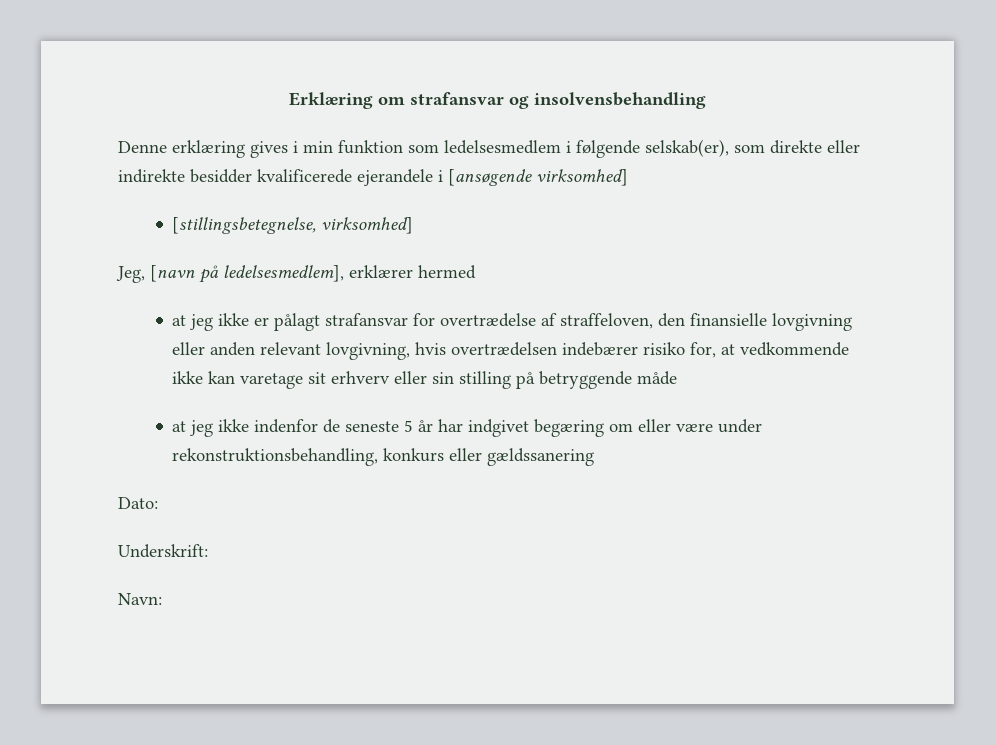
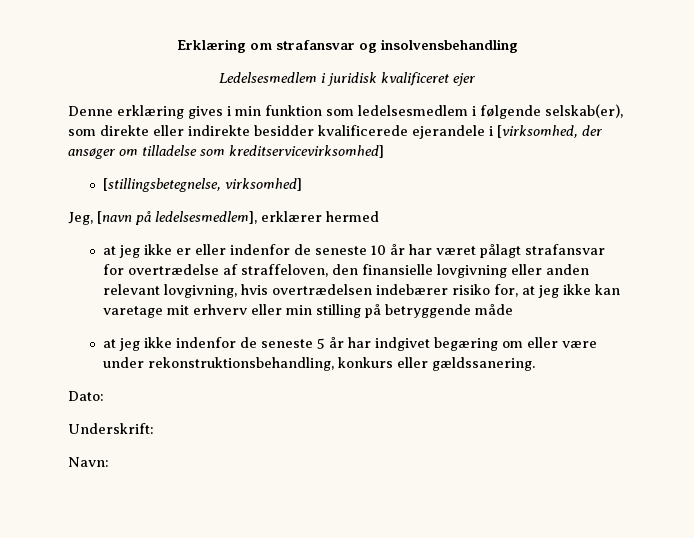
(706, 100) none -> [219,72,476,86] // Ledelsesmedlem i juridisk kvalificeret ejer
[448,169,628,186] [ansøgende virksomhed] -> [497,125,603,138] [68,145,384,159] [virksomhed, der ansøger om tilladelse som kreditservicevirksomhed]
(270, 321) none -> [194,244,476,255] eller indenfor de seneste 10 år har været
[740,342,850,356] vedkommende -> [537,285,559,298] jeg
[308,372,327,384] sit -> [166,305,189,315] mit
[432,372,455,384] sin -> [285,305,312,315] min
[487,448,595,466] gældssanering -> [431,357,535,371] gældssanering.

